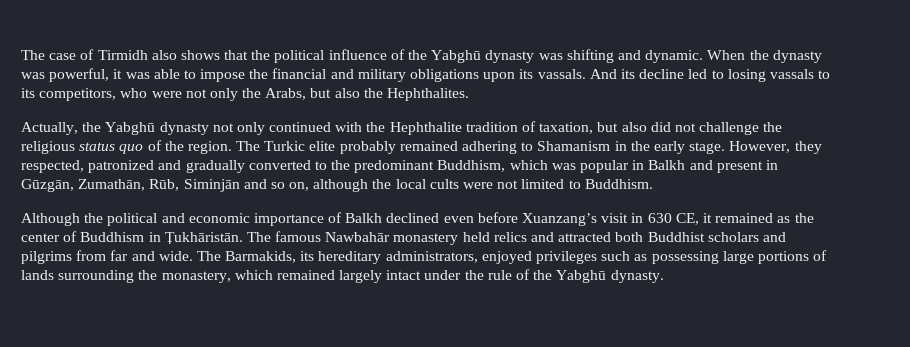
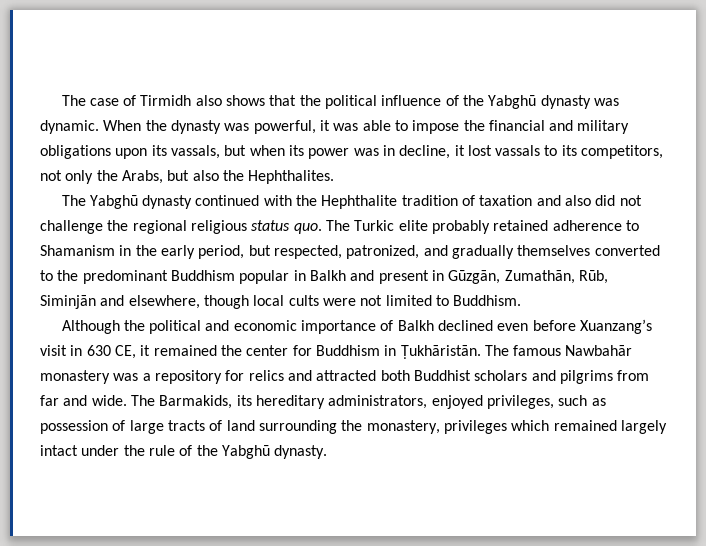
[566,49,641,63] shifting and -> (619, 102) none
[537,69,766,82] vassals. And its decline led to losing -> [170,145,492,159] vassals, but when its power was in decline, it lost
[120,88,182,98] who were -> (664, 152) none
[21,122,265,135] Actually, the Yabghū dynasty not only -> [61,195,193,209] The Yabghū dynasty
[539,122,619,134] taxation, but -> [479,195,561,206] taxation and
(783, 127) none -> [132,220,187,234] regional
[119,140,232,154] quo of the region. -> [293,223,322,234] quo.
[399,141,518,154] remained adhering -> [493,220,622,231] retained adherence
[689,141,822,154] [21,160,155,173] stage. However, they respected, patronized -> [198,245,420,259] period, but respected, patronized,
(245, 166) none -> [517,245,591,256] themselves
[437,160,576,172] Buddhism, which was -> [170,270,235,281] Buddhism
[270,179,392,192] so on, although the -> [128,295,249,309] elsewhere, though
[777,216,791,223] as -> (217, 350) none
[63,231,78,242] of -> [292,345,312,356] for
[462,232,490,242] held -> [113,370,245,384] was a repository for
[536,251,598,264] privileges -> [486,395,554,409] privileges,
[651,250,828,264] [21,270,54,280] possessing large portions of lands -> [40,420,255,434] possession of large tracts of land
(231, 277) none -> [443,420,507,434] privileges

